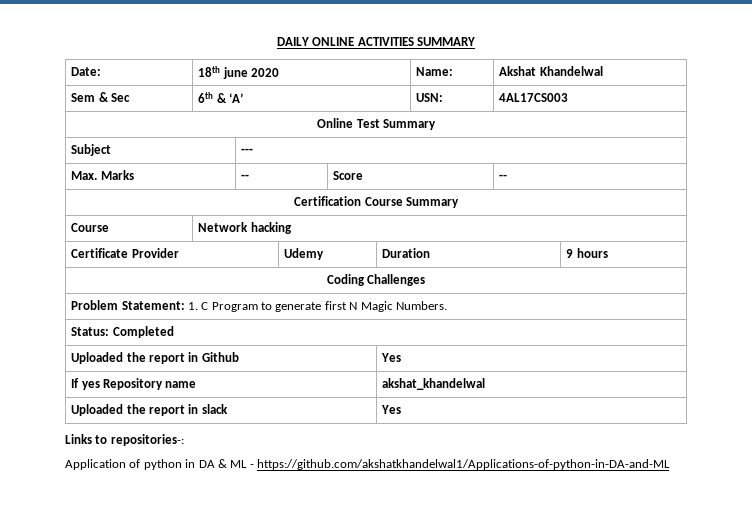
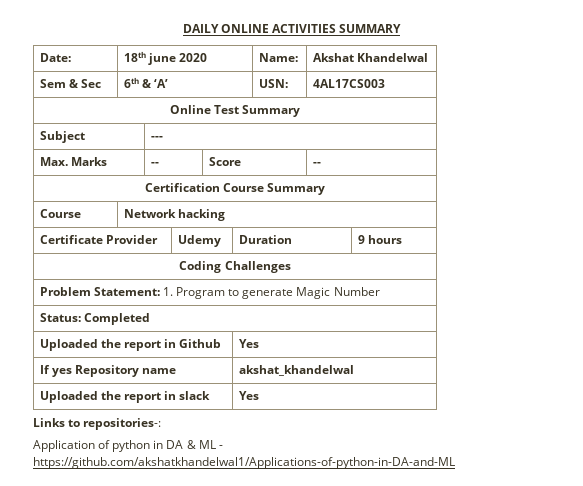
[201,302,209,310] C -> (174, 291) none
[324,301,447,312] first N Magic Numbers. -> [296,287,380,299] Magic Number

